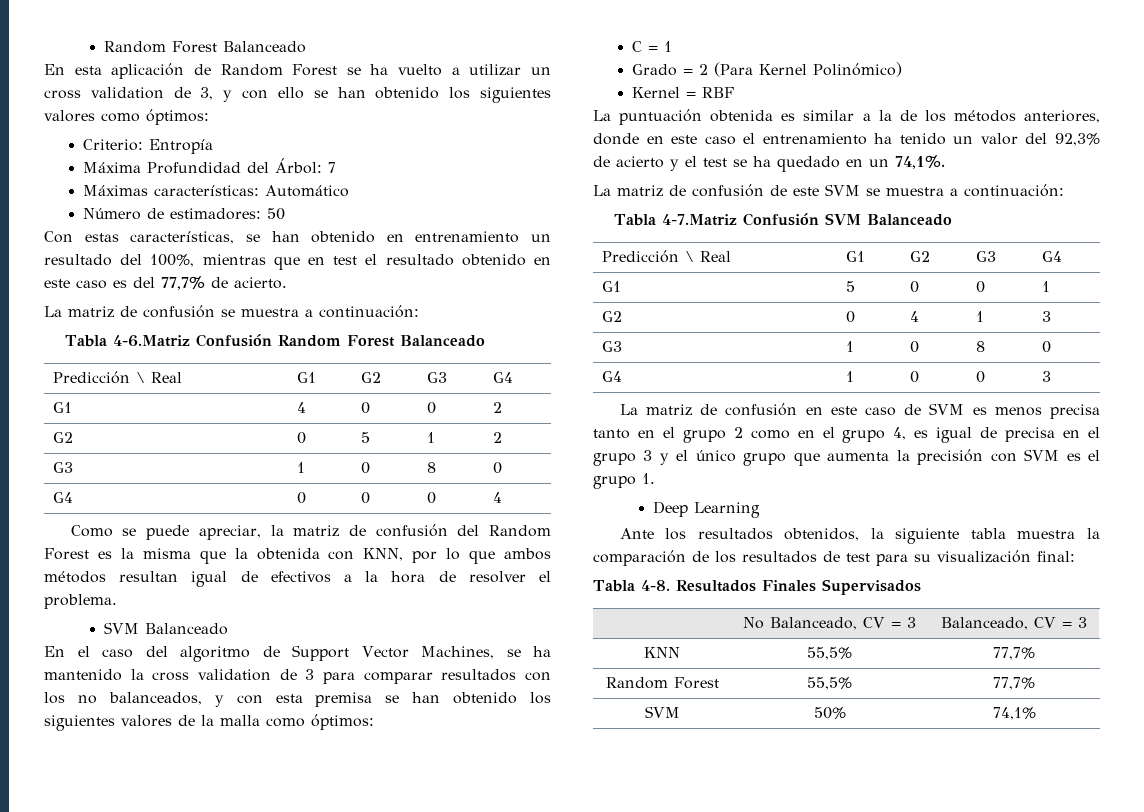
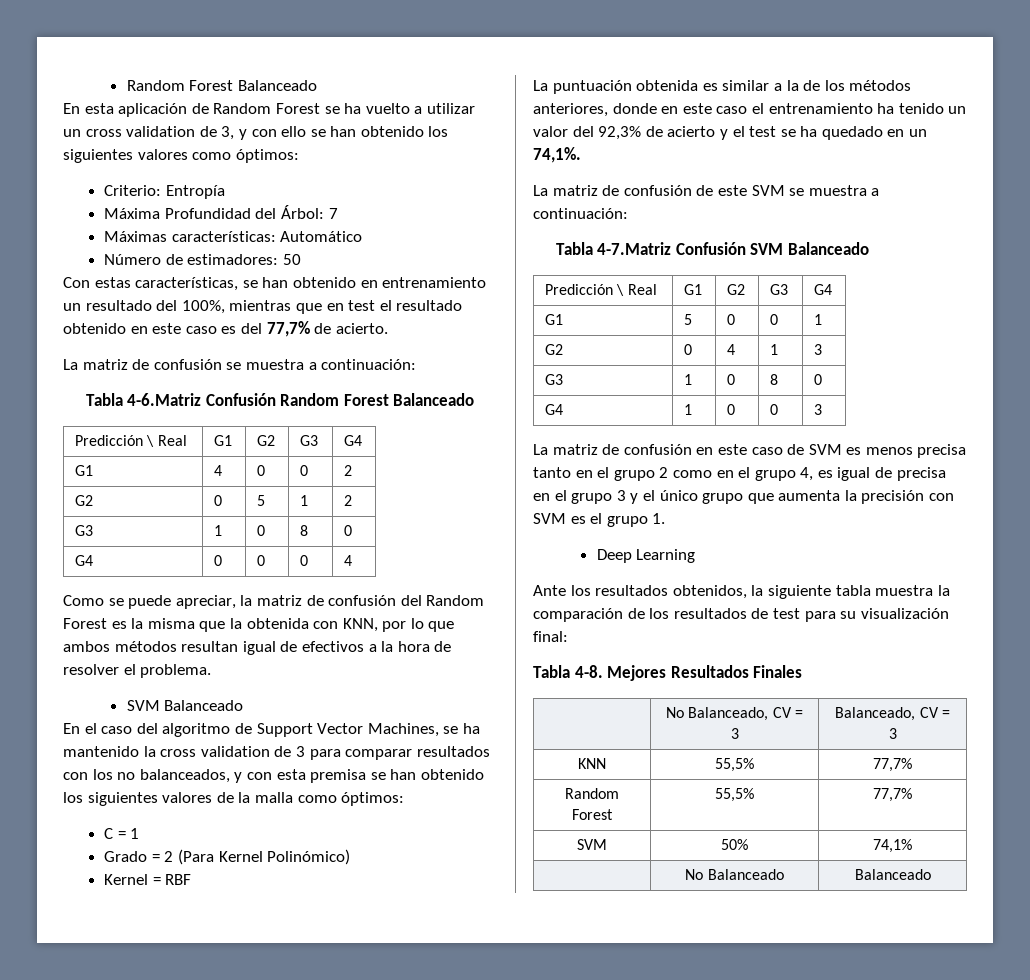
(670, 585) none -> [607,665,667,681] Mejores
[821,579,921,595] Supervisados -> (803, 671) none
(1036, 713) none -> [685,869,784,880] [854,869,931,880] // | No Balanceado | Balanceado

